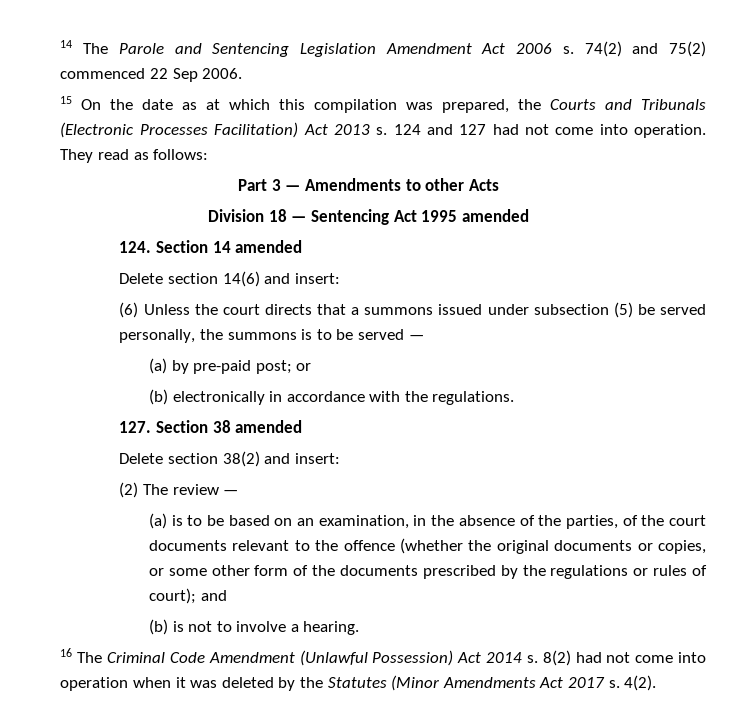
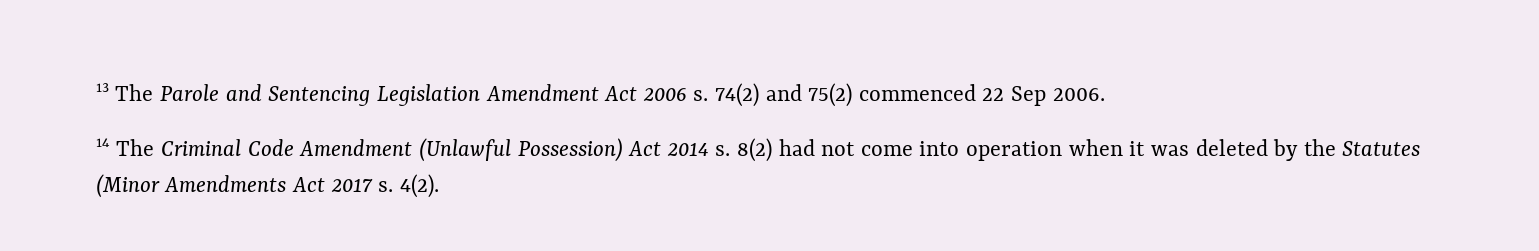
[60,40,73,48] 14 -> [95,83,109,92] 13
[60,96,706,113] [60,122,706,138] [60,149,209,163] [238,178,499,191] [208,209,529,225] [119,240,303,253] [119,271,340,287] [119,302,706,318] [119,329,424,343] [148,358,312,374] [148,389,515,405] [119,420,303,433] [119,451,340,467] [119,482,239,498] [148,513,706,529] [148,538,706,554] [148,565,707,579] [148,588,227,604] [148,619,360,635] [60,648,73,657] 15 On the date as at which this compilation was prepared, the Courts and Tribunals (Electronic Processes Facilitation) Act 2013 s. 124 and 127 had not come into operation. They read as follows: // Part 3 — Amendments to other Acts // Division 18 — Sentencing Act 1995 amended // 124. Section 14 amended // Delete section 14(6) and insert: // (6) Unless the court directs that a summons issued under subsection (5) be served personally, the summons is to be served — // (a) by pre-paid post; or // (b) electronically in accordance with the regulations. // 127. Section 38 amended // Delete section 38(2) and insert: // (2) The review — // (a) is to be based on an examination, in the absence of the parties, of the court documents relevant to the offence (whether the original documents or copies, or some other form of the documents prescribed by the regulations or rules of court); and // (b) is not to involve a hearing. // 16 -> [95,138,110,147] 14

